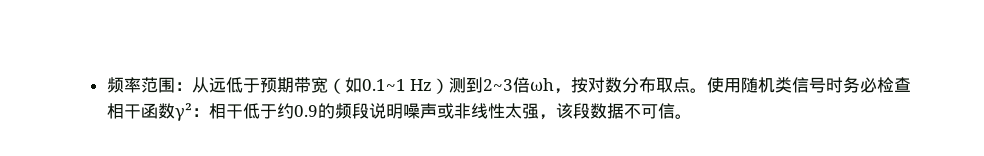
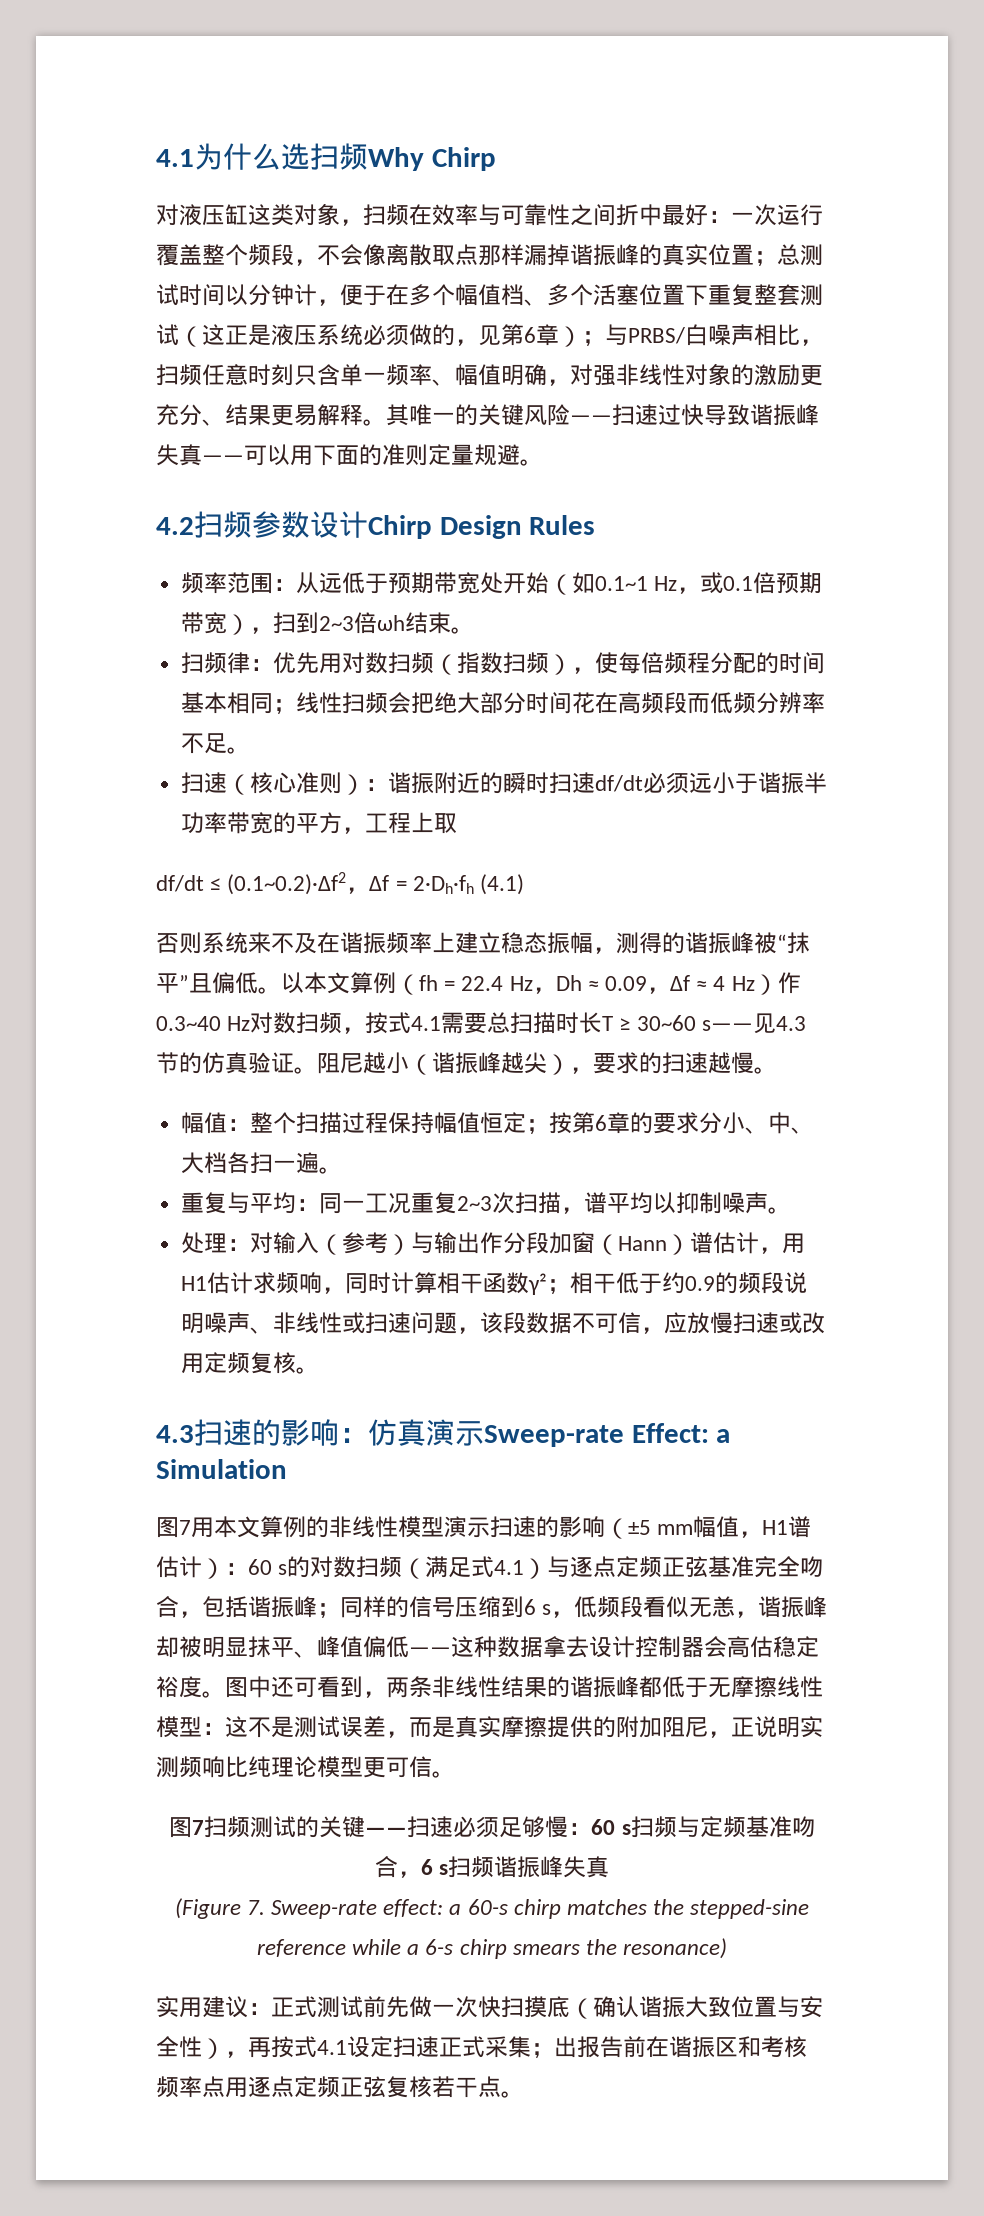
(106, 85) none -> [156,143,496,171] [156,203,823,226] [156,244,823,266] [156,284,823,306] [156,324,823,347] [156,363,823,386] [156,404,819,426] [156,444,543,466] [156,511,596,539] 4.1为什么选扫频Why Chirp // 对液压缸这类对象，扫频在效率与可靠性之间折中最好：一次运行覆盖整个频段，不会像离散取点那样漏掉谐振峰的真实位置；总测试时间以分钟计，便于在多个幅值档、多个活塞位置下重复整套测试（这正是液压系统必须做的，见第6章）；与PRBS/白噪声相比，扫频任意时刻只含单一频率、幅值明确，对强非线性对象的激励更充分、结果更易解释。其唯一的关键风险——扫速过快导致谐振峰失真——可以用下面的准则定量规避。 // 4.2扫频参数设计Chirp Design Rules //
(328, 85) none -> [480,572,550,594] 处开始
[432,77,912,94] ）测到2~3倍ωh，按对数分布取点。使用随机类信号时务必检查 -> [677,572,823,594] [181,612,475,635] [181,652,826,675] [181,692,826,714] [181,733,251,754] [181,772,828,795] [181,812,458,834] [156,872,525,895] [156,932,810,954] [156,972,801,995] [156,1012,806,1034] [156,1052,777,1075] [181,1112,815,1134] [181,1152,343,1174] [181,1192,792,1214] [181,1232,806,1255] [181,1272,438,1294] ，或0.1倍预期带宽），扫到2~3倍ωh结束。 // 扫频律：优先用对数扫频（指数扫频），使每倍频程分配的时间基本相同；线性扫频会把绝大部分时间花在高频段而低频分辨率不足。 // 扫速（核心准则）：谐振附近的瞬时扫速df/dt必须远小于谐振半功率带宽的平方，工程上取 // df/dt ≤ (0.1~0.2)·Δf2，Δf = 2·Dh·fh (4.1) // 否则系统来不及在谐振频率上建立稳态振幅，测得的谐振峰被“抹平”且偏低。以本文算例（fh = 22.4 Hz，Dh ≈ 0.09，Δf ≈ 4 Hz）作0.3~40 Hz对数扫频，按式4.1需要总扫描时长T ≥ 30~60 s——见4.3节的仿真验证。阻尼越小（谐振峰越尖），要求的扫速越慢。 // 幅值：整个扫描过程保持幅值恒定；按第6章的要求分小、中、大档各扫一遍。 // 重复与平均：同一工况重复2~3次扫描，谱平均以抑制噪声。 // 处理：对输入（参考）与输出作分段加窗（Hann）谱估计，用H1估计求频响，同时计算
[191,108,209,117] ： -> [547,1279,571,1294] ；
[436,103,675,120] 或非线性太强，该段数据不可信 -> [250,1312,826,1334] [181,1352,320,1374] [156,1419,731,1447] [156,1459,287,1479] [156,1516,812,1539] [156,1556,824,1579] [156,1596,828,1618] [156,1636,819,1658] [156,1676,823,1698] [156,1716,823,1738] [156,1756,455,1778] [169,1816,815,1838] [374,1856,610,1878] [174,1898,810,1919] [256,1938,728,1959] [156,1996,823,2019] [156,2036,807,2059] [156,2076,501,2098] 、非线性或扫速问题，该段数据不可信，应放慢扫速或改用定频复核。 // 4.3扫速的影响：仿真演示Sweep-rate Effect: a Simulation // 图7用本文算例的非线性模型演示扫速的影响（±5 mm幅值，H1谱估计）：60 s的对数扫频（满足式4.1）与逐点定频正弦基准完全吻合，包括谐振峰；同样的信号压缩到6 s，低频段看似无恙，谐振峰却被明显抹平、峰值偏低——这种数据拿去设计控制器会高估稳定裕度。图中还可看到，两条非线性结果的谐振峰都低于无摩擦线性模型：这不是测试误差，而是真实摩擦提供的附加阻尼，正说明实测频响比纯理论模型更可信。 // 图7扫频测试的关键——扫速必须足够慢：60 s扫频与定频基准吻合，6 s扫频谐振峰失真 // (Figure 7. Sweep-rate effect: a 60-s chirp matches the stepped-sine reference while a 6-s chirp smears the resonance) // 实用建议：正式测试前先做一次快扫摸底（确认谐振大致位置与安全性），再按式4.1设定扫速正式采集；出报告前在谐振区和考核频率点用逐点定频正弦复核若干点

